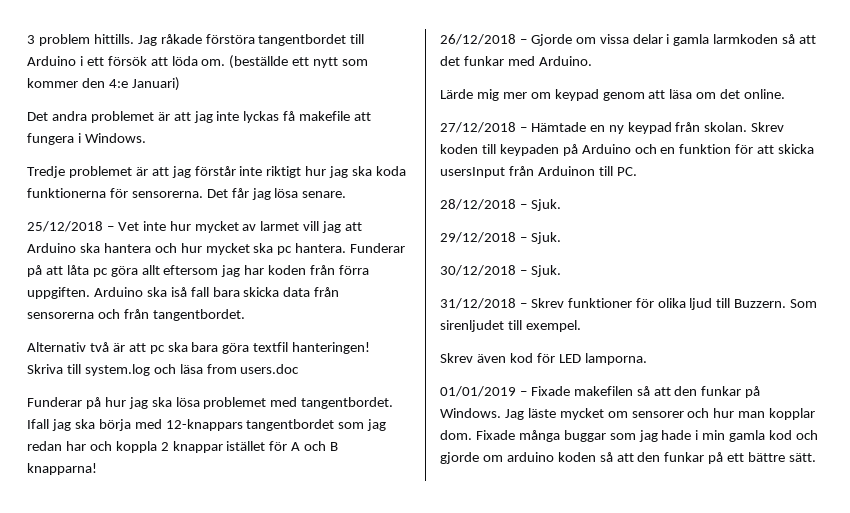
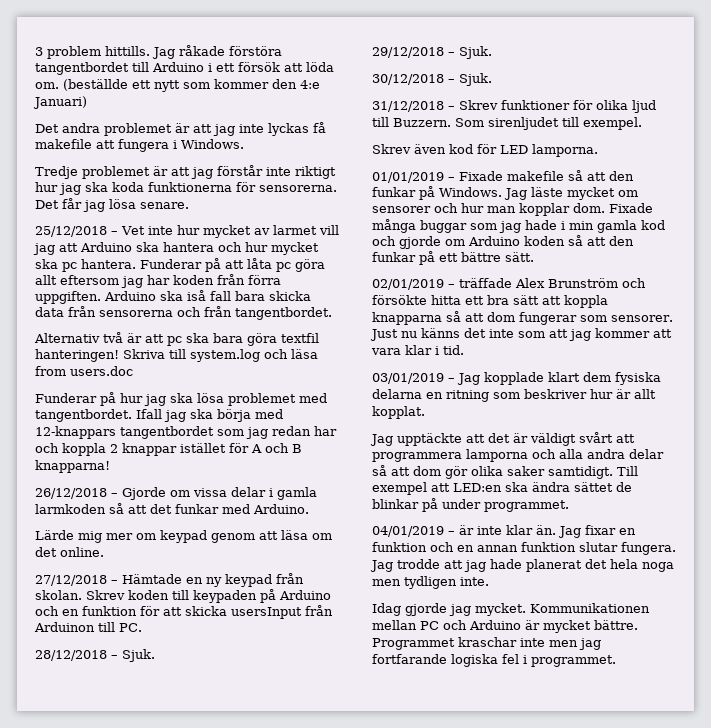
[573,386,633,396] makefilen -> [507,171,564,181] makefile
[506,452,554,462] arduino -> [468,236,520,246] Arduino
(817, 457) none -> [372,278,646,290] [372,295,608,308] [372,311,673,325] [370,328,672,341] [371,345,464,355] [372,372,661,385] [372,389,656,402] [372,406,425,419] [370,432,635,446] [372,449,664,462] [372,465,638,479] [372,482,632,495] [372,498,569,512] [372,525,636,538] [372,542,676,555] [370,559,674,572] [372,576,489,589] [372,603,650,616] [372,620,638,633] [372,637,601,650] [372,654,616,667] // 02/01/2019 – träffade Alex Brunström och försökte hitta ett bra sätt att koppla knapparna så att dom fungerar som sensorer. Just nu känns det inte som att jag kommer att vara klar i tid. // 03/01/2019 – Jag kopplade klart dem fysiska delarna en ritning som beskriver hur är allt kopplat. // Jag upptäckte att det är väldigt svårt att programmera lamporna och alla andra delar så att dom gör olika saker samtidigt. Till exempel att LED:en ska ändra sättet de blinkar på under programmet. // 04/01/2019 – är inte klar än. Jag fixar en funktion och en annan funktion slutar fungera. Jag trodde att jag hade planerat det hela noga men tydligen inte. // Idag gjorde jag mycket. Kommunikationen mellan PC och Arduino är mycket bättre. Programmet kraschar inte men jag fortfarande logiska fel i programmet.

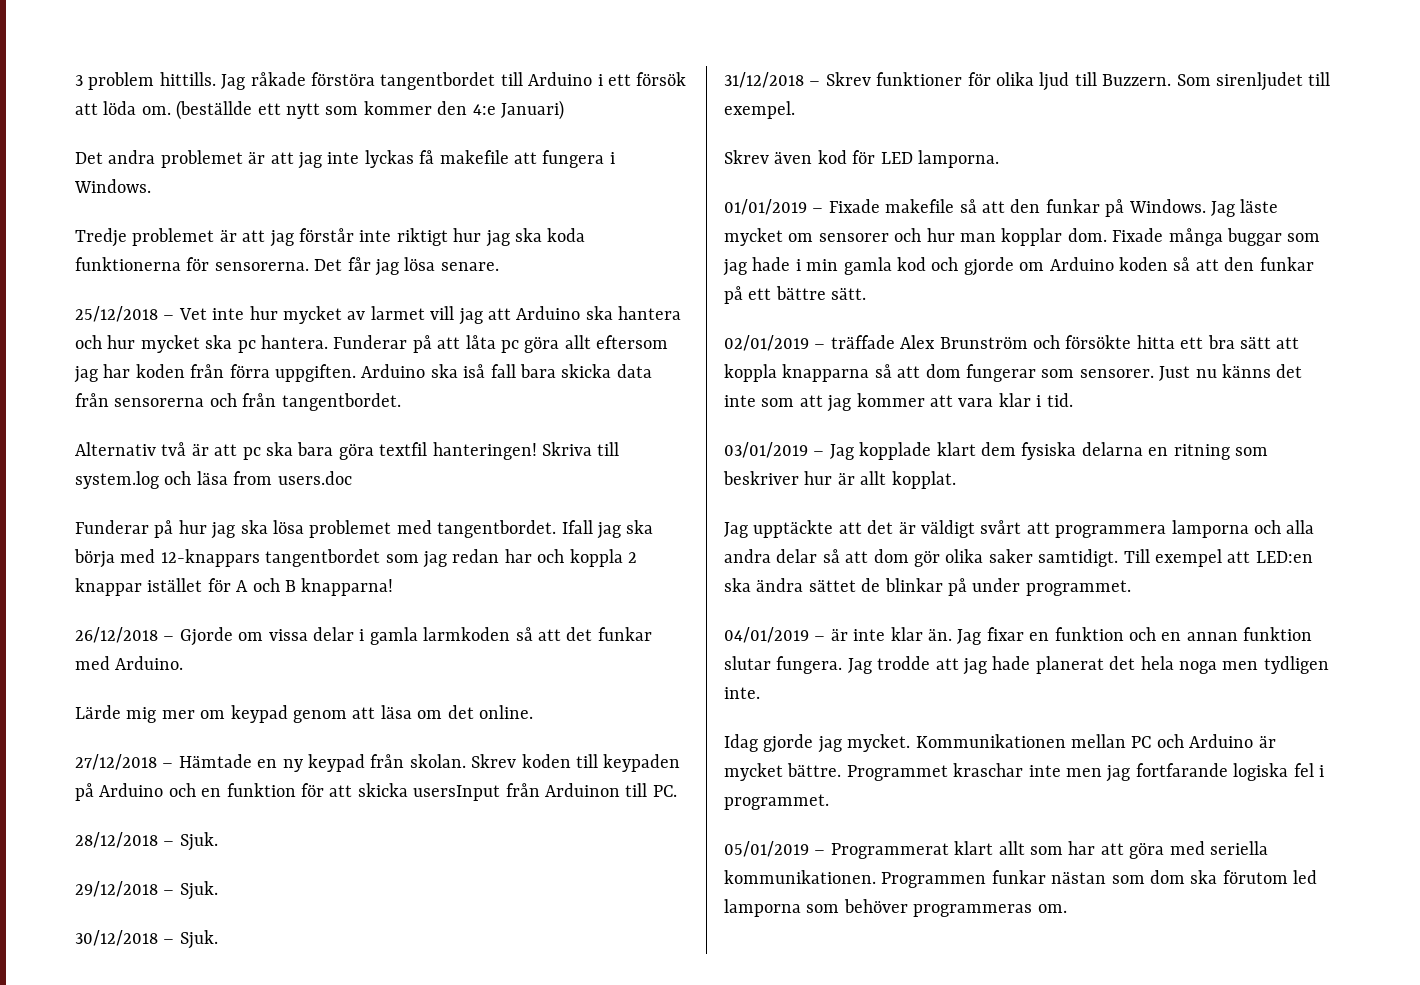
(616, 661) none -> [724,841,1268,859] [724,870,1318,888] [724,899,1067,917] // 05/01/2019 – Programmerat klart allt som har att göra med seriella kommunikationen. Programmen funkar nästan som dom ska förutom led lamporna som behöver programmeras om.

